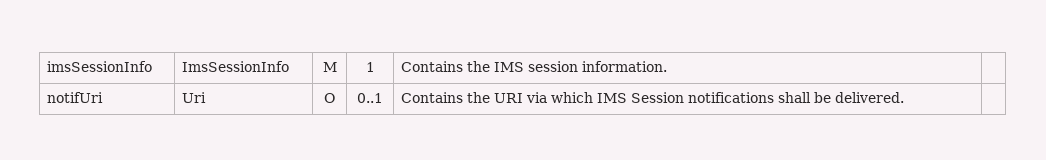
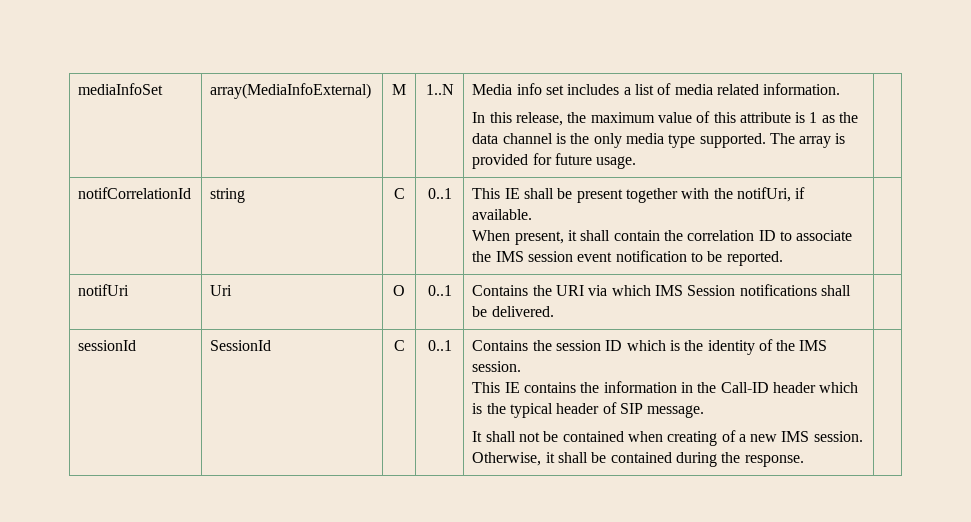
[46,61,152,72] [181,61,289,72] imsSessionInfo | ImsSessionInfo -> [78,83,164,95] [210,83,372,99] mediaInfoSet | array(MediaInfoExternal)
[365,62,375,72] [400,61,667,72] 1 | Contains the IMS session information. -> [425,84,454,95] [472,83,841,95] [472,111,859,126] [472,133,846,148] [472,153,637,169] [78,187,192,199] [210,188,246,203] [393,188,405,199] [427,188,452,199] [472,187,806,203] [472,209,533,220] [472,230,853,245] [472,250,783,266] 1..N | Media info set includes a list of media related information. // In this release, the maximum value of this attribute is 1 as the data channel is the only media type supported. The array is provided for future usage. | // notifCorrelationId | string | C | 0..1 | This IE shall be present together with the notifUri, if available. // When present, it shall contain the correlation ID to associate the IMS session event notification to be reported.
(904, 97) none -> [78,340,137,351] [210,340,272,351] [393,340,405,351] [427,340,452,351] [472,339,828,355] [472,361,522,372] [472,381,859,393] [472,402,705,418] [472,430,863,446] [472,452,804,467] // sessionId | SessionId | C | 0..1 | Contains the session ID which is the identity of the IMS session. // This IE contains the information in the Call-ID header which is the typical header of SIP message. // It shall not be contained when creating of a new IMS session. Otherwise, it shall be contained during the response. |

